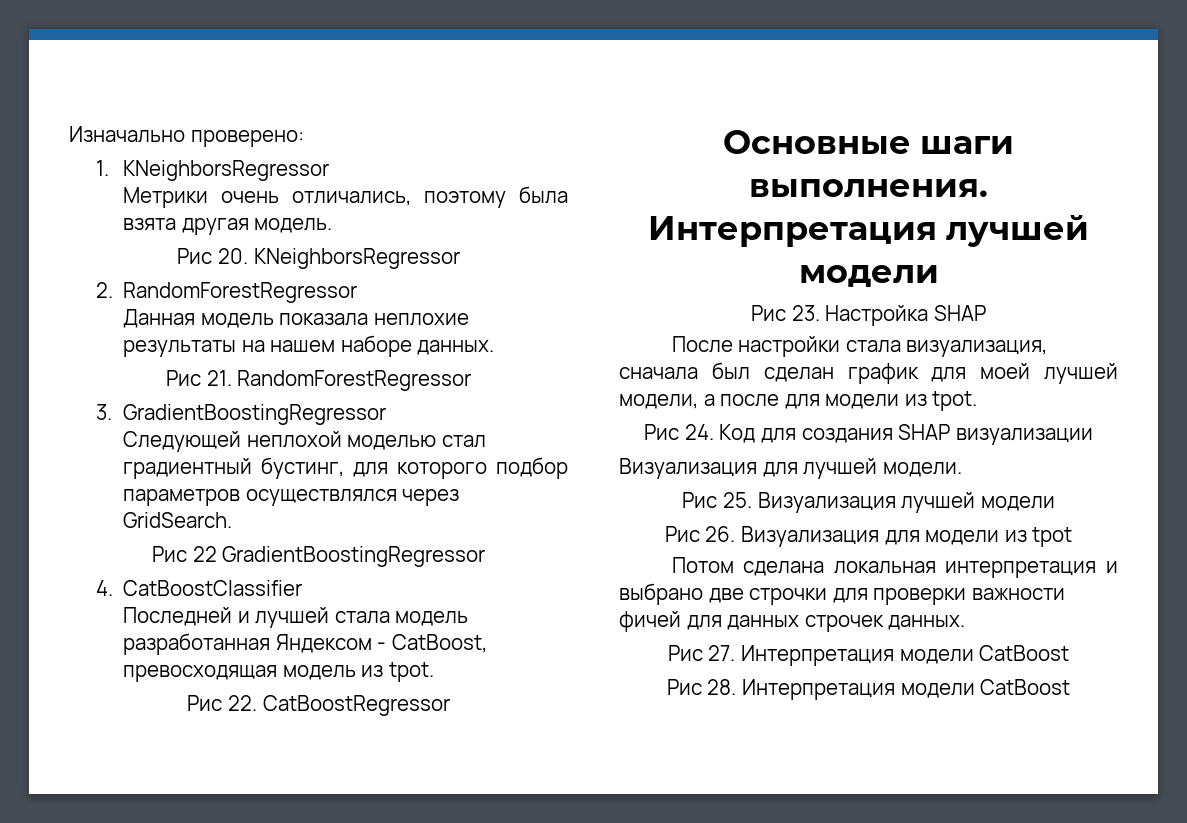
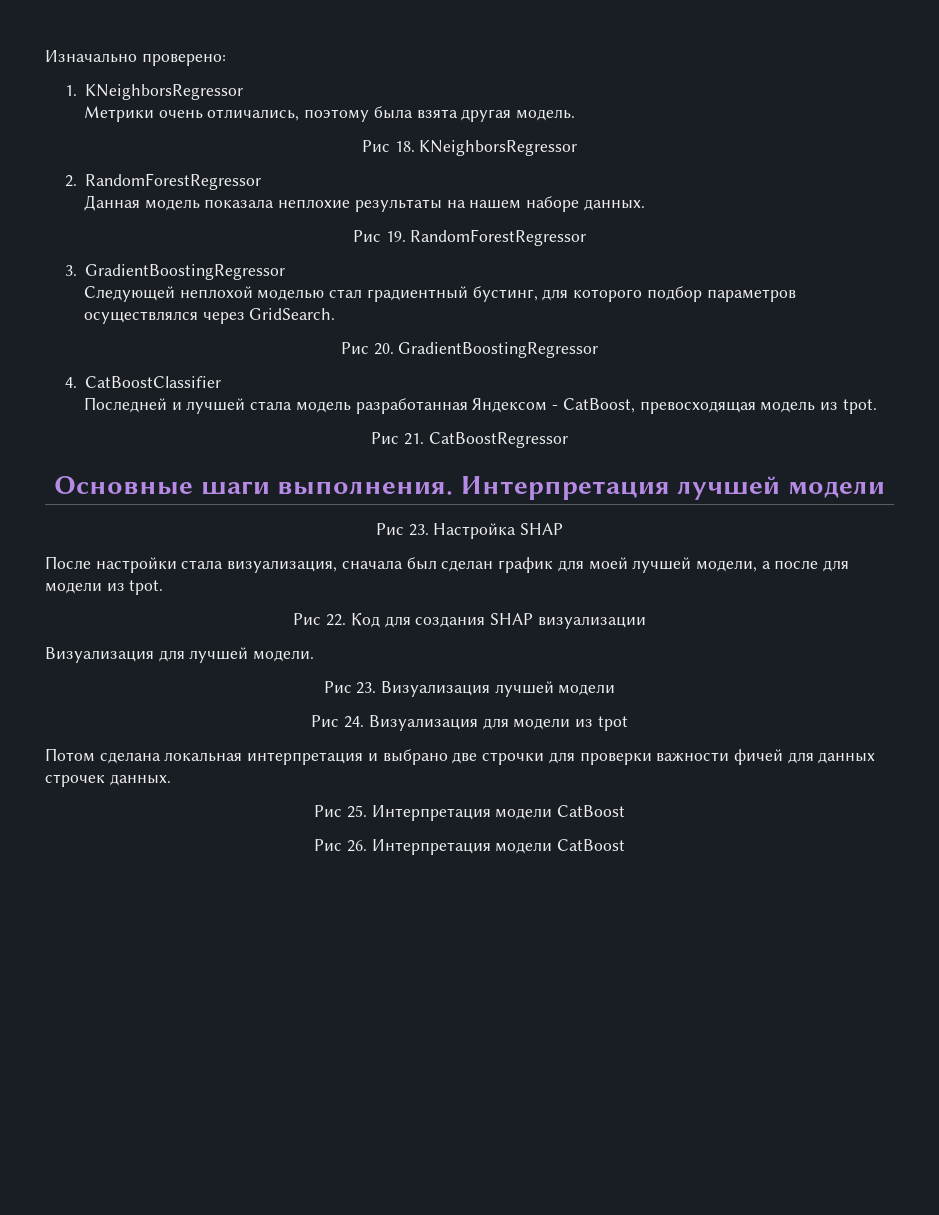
[218,248,248,264] 20. -> [394,141,415,152] 18.
[206,370,232,386] 21. -> [385,231,406,242] 19.
[192,546,217,562] 22 -> [373,343,394,355] 20.
[228,695,257,711] 22. -> [404,433,424,445] 21.
[684,424,714,440] 24. -> [326,614,347,626] 22.
[722,492,752,508] 25. -> [356,682,377,694] 23.
[705,526,736,542] 26. -> [344,716,365,728] 24.
[708,645,736,661] 27. -> [346,805,367,818] 25.
[707,679,737,695] 28. -> [346,840,367,852] 26.

